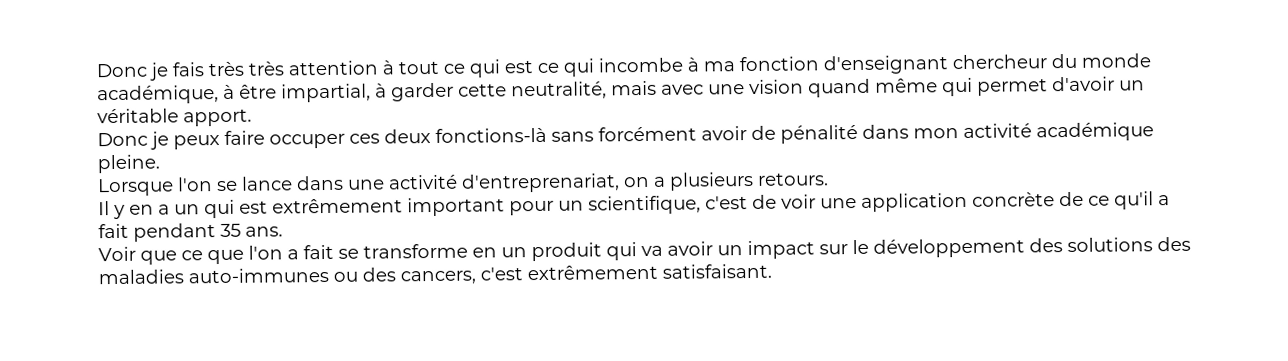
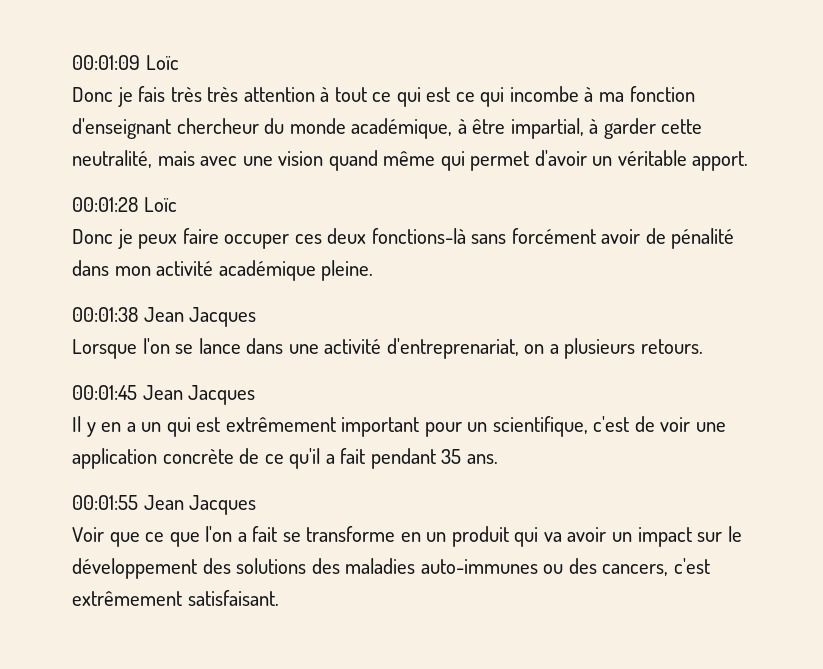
(96, 70) none -> [72,55,179,70] 00:01:09 Loïc //
(252, 117) none -> [72,197,177,212] // 00:01:28 Loïc
(160, 164) none -> [72,307,257,327] // 00:01:38 Jean Jacques
(829, 179) none -> [72,385,256,405] // 00:01:45 Jean Jacques
(283, 231) none -> [72,495,257,515] // 00:01:55 Jean Jacques

